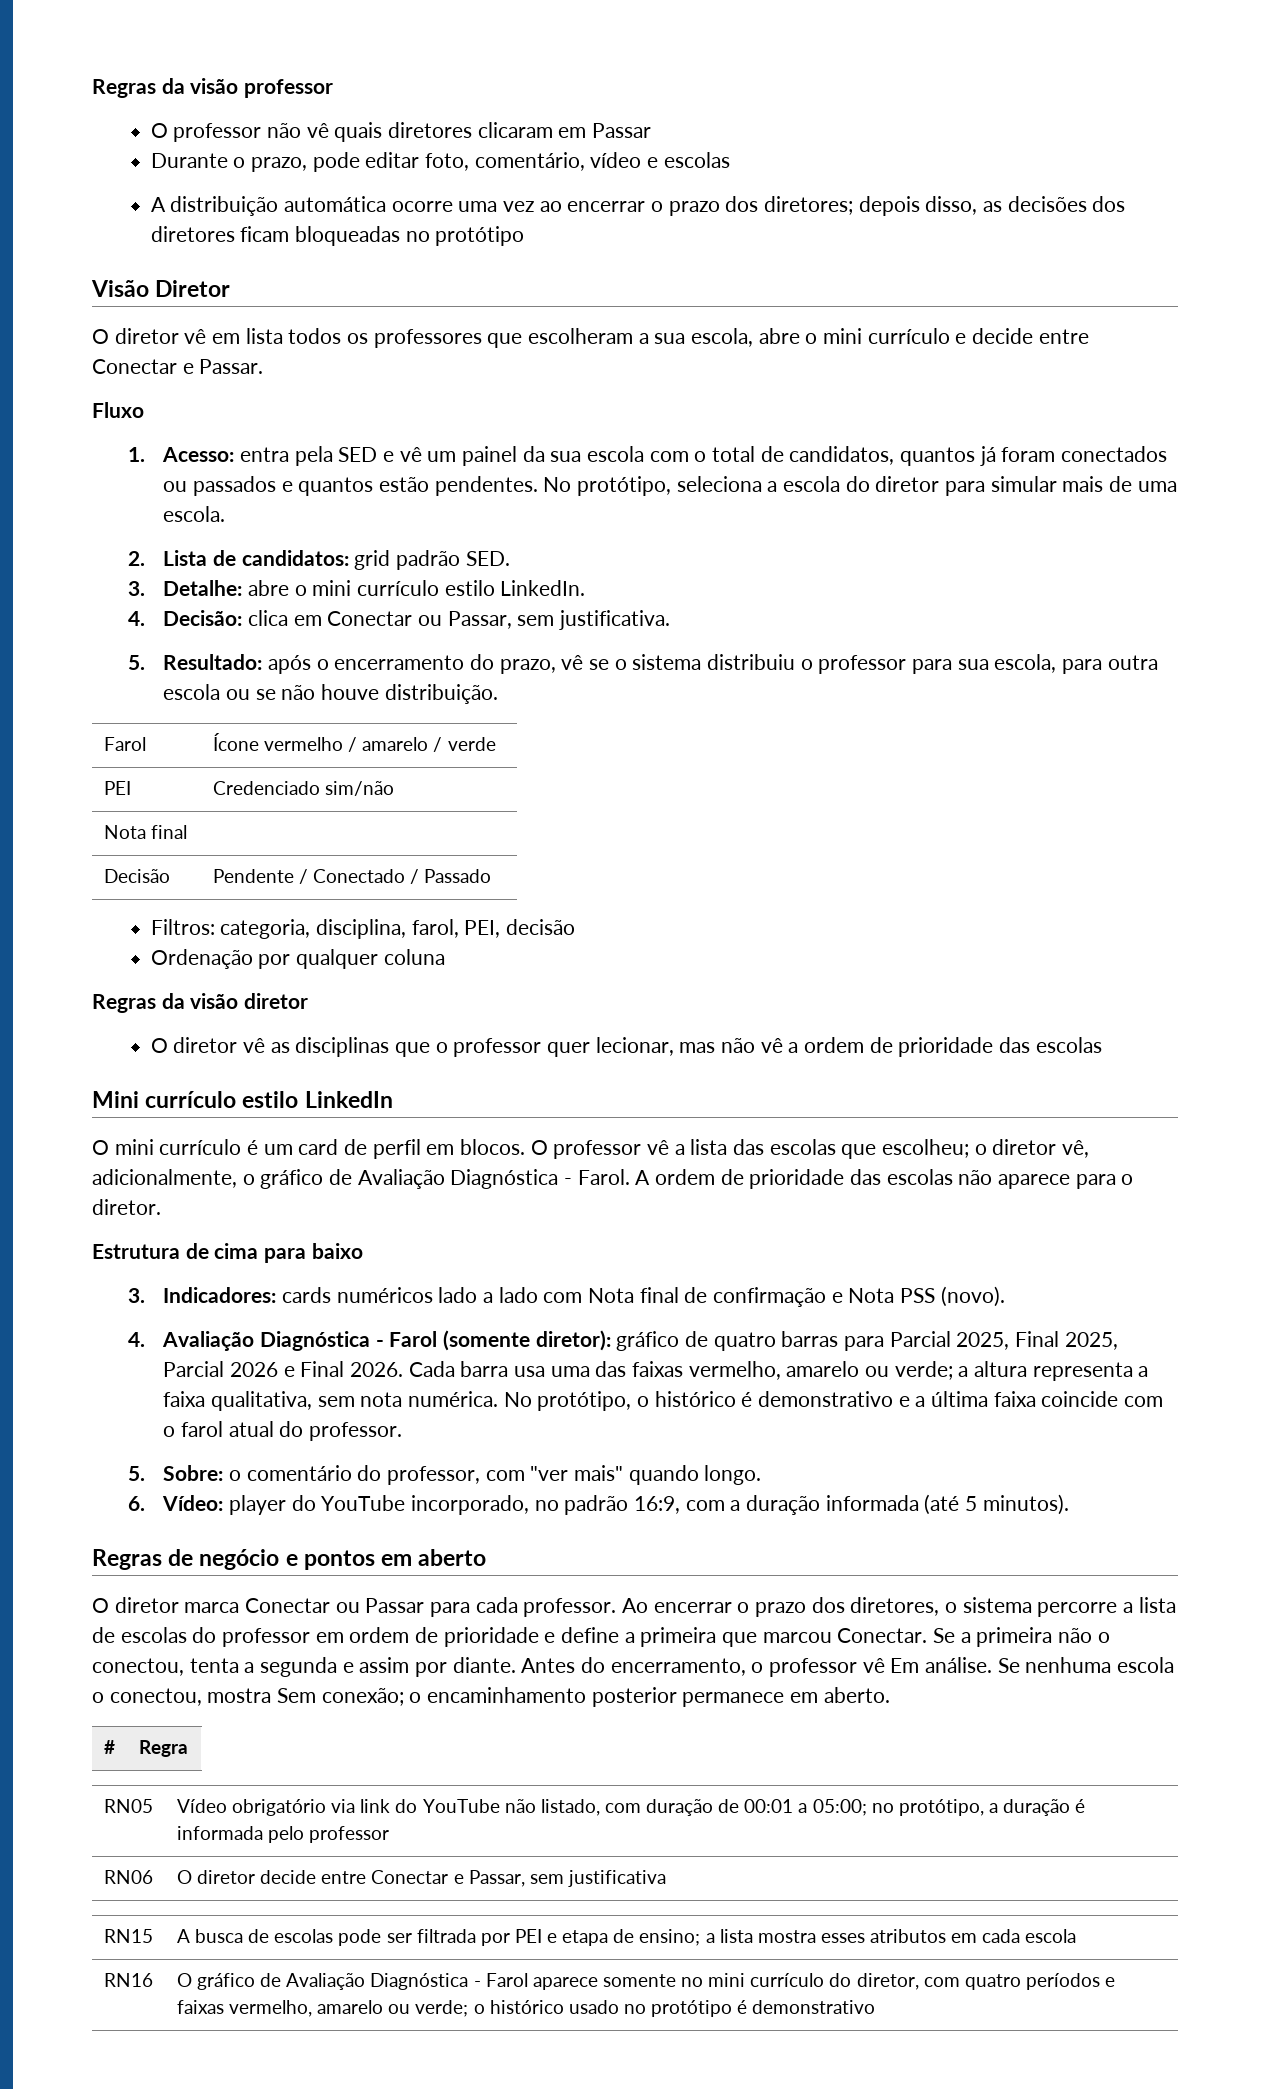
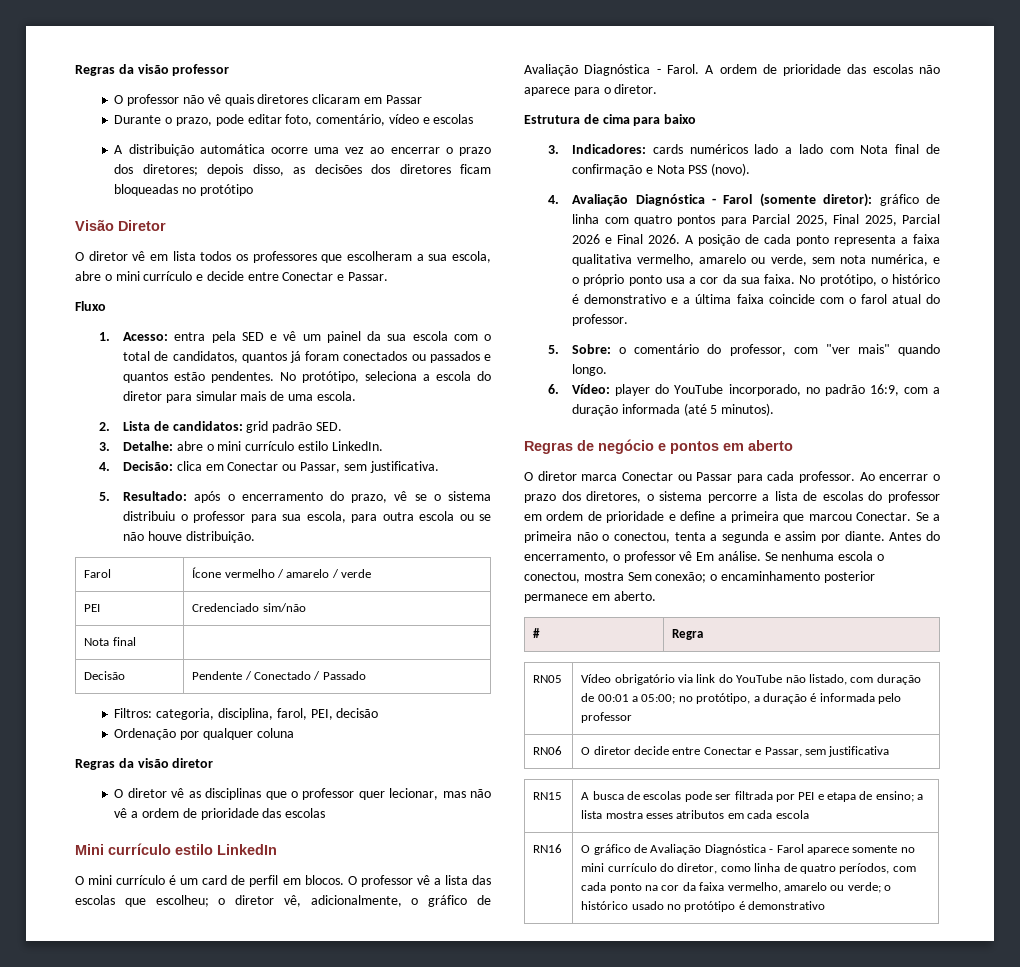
[713,1331,839,1351] quatro barras -> [572,214,716,226] linha com quatro pontos
[408,1361,1149,1381] [163,1391,498,1411] Cada barra usa uma das faixas vermelho, amarelo ou verde; a altura representa a faixa qualitativa, sem nota numérica. -> [685,234,940,246] [572,254,940,266] [572,274,796,286] A posição de cada ponto representa a faixa qualitativa vermelho, amarelo ou verde, sem nota numérica, e o próprio ponto usa a cor da sua faixa.
[923,1973,1116,1990] [176,2000,224,2014] com quatro períodos e faixas -> [720,863,916,874] [581,882,725,893] como linha de quatro períodos, com cada ponto na cor da faixa

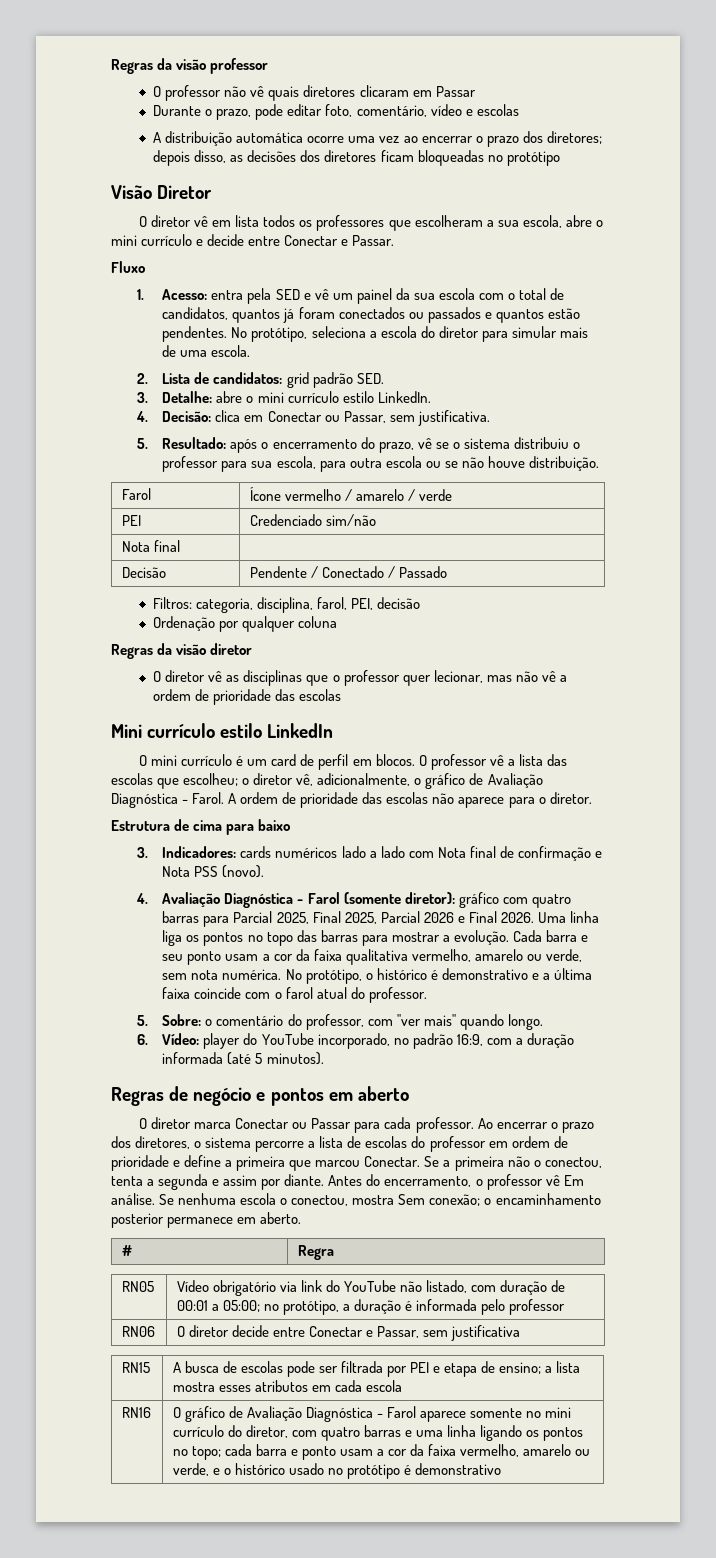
[926,194,940,204] [572,214,716,226] de linha com quatro pontos -> [502,894,571,908] [162,911,200,923] com quatro barras
[685,234,909,246] A posição de cada ponto representa a -> [537,911,599,923] [162,930,589,946] [162,949,310,965] Uma linha liga os pontos no topo das barras para mostrar a evolução. Cada barra e seu ponto usam a cor da
[870,254,940,266] [572,274,796,286] numérica, e o próprio ponto usa a cor da sua faixa. -> [222,969,282,980] numérica.
[720,863,916,874] [581,882,659,893] como linha de quatro períodos, com cada ponto na -> [291,1425,584,1441] [172,1444,385,1460] com quatro barras e uma linha ligando os pontos no topo; cada barra e ponto usam a
[847,882,881,893] verde; -> [172,1463,220,1476] verde, e

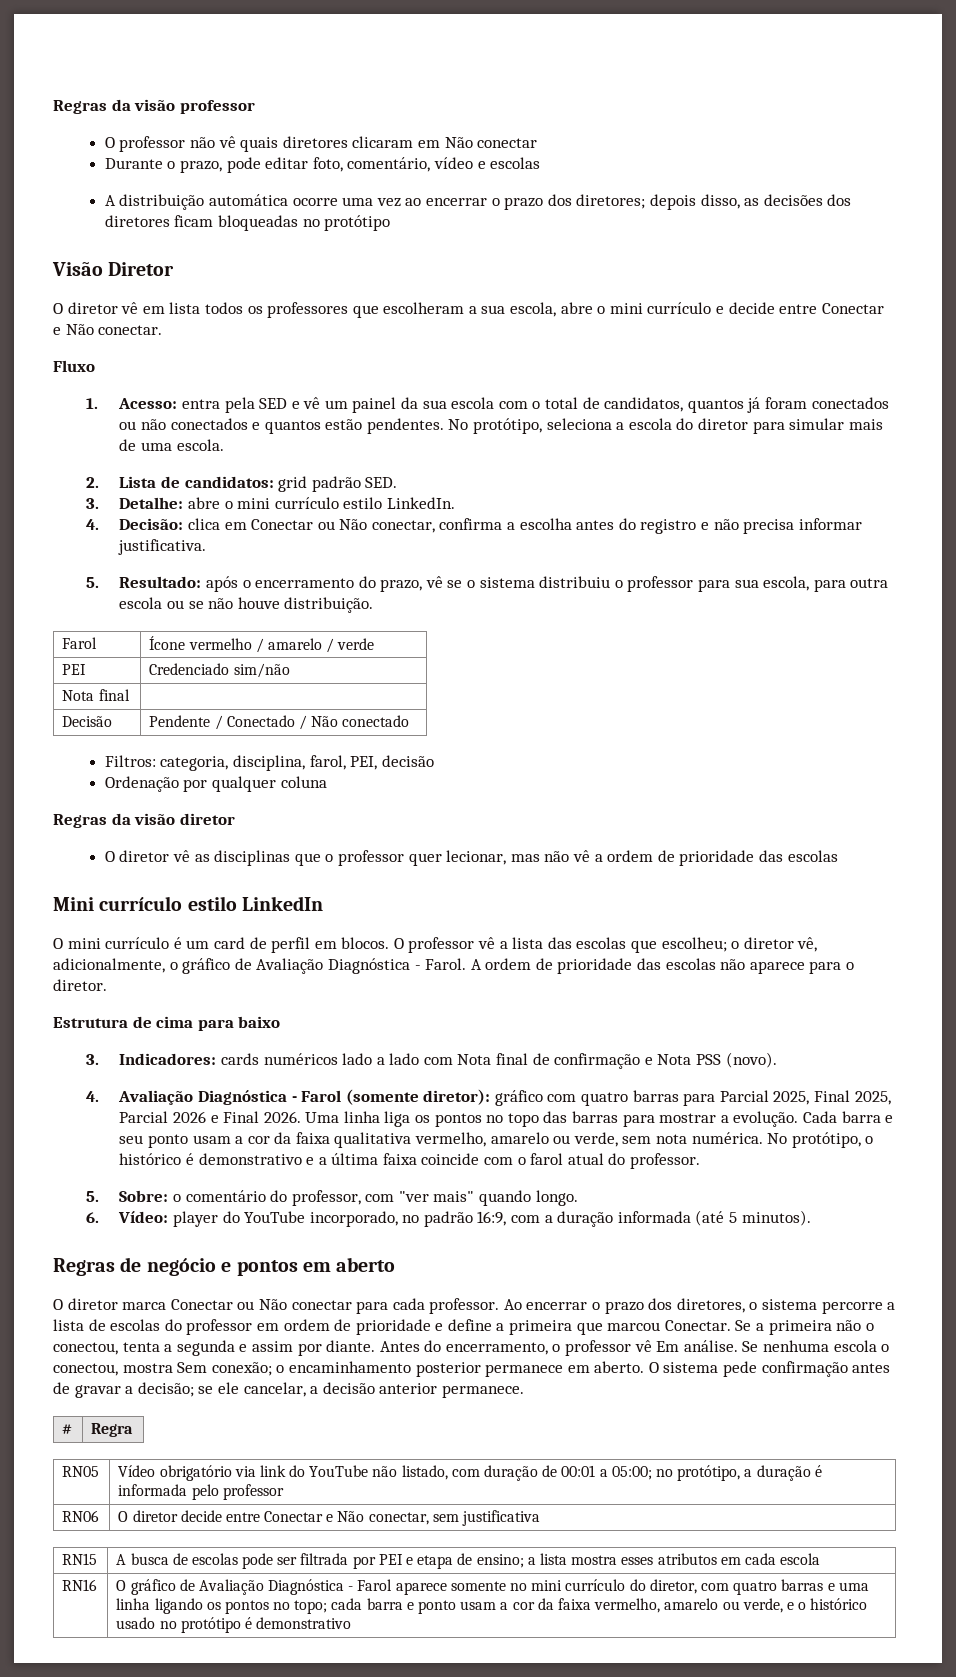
[435,86,476,97] Passar -> [444,137,538,148] Não conectar
[352,235,395,246] Passar. -> [65,324,163,335] Não conectar.
[427,307,481,323] passados -> [140,418,248,430] não conectados
[343,411,415,423] Passar, sem -> [339,518,862,534] Não conectar, confirma a escolha antes do registro e não precisa informar
[398,566,447,578] Passado -> [311,715,410,727] Não conectado
[311,1118,352,1129] Passar -> [258,1299,352,1310] Não conectar
(302, 1218) none -> [648,1361,891,1377] [53,1382,524,1398] O sistema pede confirmação antes de gravar a decisão; se ele cancelar, a decisão anterior permanece.
[377,1326,420,1338] Passar, -> [337,1511,429,1525] Não conectar,

